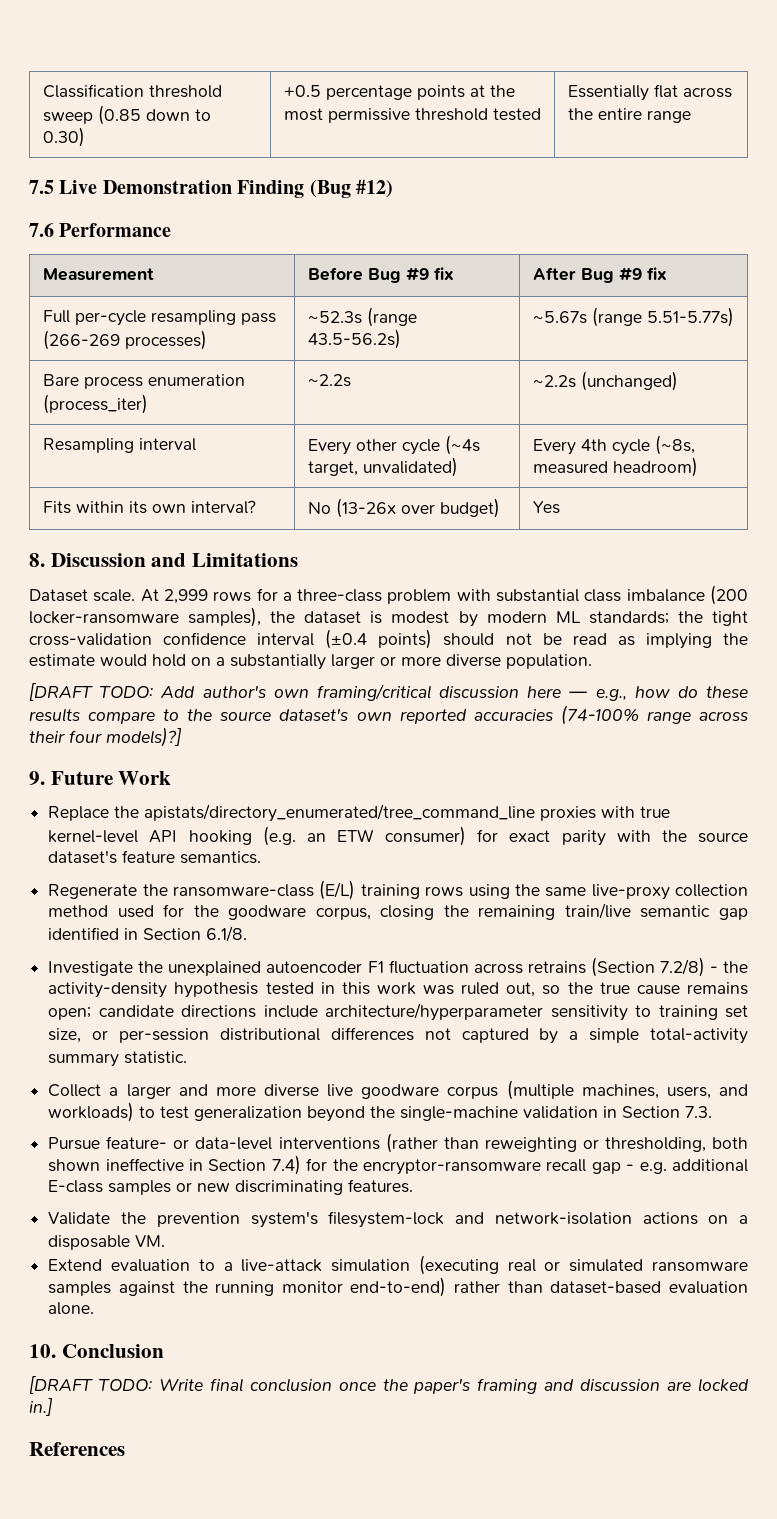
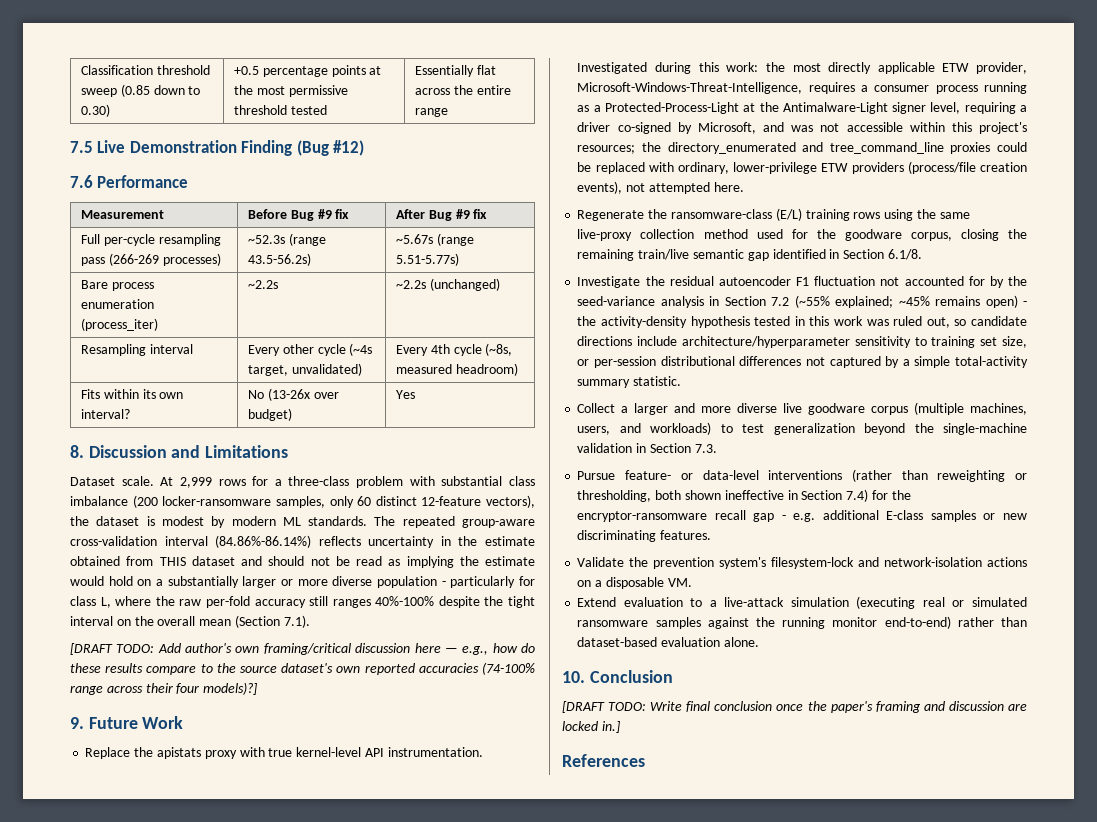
[188,607,262,627] samples), -> [275,495,535,508] samples, only 60 distinct 12-feature vectors),
[588,611,748,626] [29,629,433,649] standards; the tight cross-validation confidence interval (±0.4 points) -> [308,516,535,528] [70,535,535,548] [70,556,262,566] standards. The repeated group-aware cross-validation interval (84.86%-86.14%) reflects uncertainty in the estimate obtained from THIS dataset and
[506,654,592,669] population. -> [377,576,535,588] [70,596,535,608] [70,615,310,628] population - particularly for class L, where the raw per-fold accuracy still ranges 40%-100% despite the tight interval on the overall mean (Section 7.1).
[144,804,597,822] apistats/directory_enumerated/tree_command_line proxies -> [156,747,237,759] apistats proxy
[188,826,748,846] [48,850,262,864] hooking (e.g. an ETW consumer) for exact parity with the source dataset's feature semantics. -> [387,747,483,757] [577,62,1027,74] [577,82,1027,94] [577,102,1027,114] [577,122,1027,134] [577,142,1027,154] [577,161,1027,174] [577,181,744,194] instrumentation. Investigated during this work: the most directly applicable ETW provider, Microsoft-Windows-Threat-Intelligence, requires a consumer process running as a Protected-Process-Light at the Antimalware-Light signer level, requiring a driver co-signed by Microsoft, and was not accessible within this project's resources; the directory_enumerated and tree_command_line proxies could be replaced with ordinary, lower-privilege ETW providers (process/file creation events), not attempted here.
[168,961,262,976] unexplained -> [669,276,714,286] residual
[473,957,705,977] across retrains (Section 7.2/8) -> [880,276,1027,288] [577,295,1018,308] not accounted for by the seed-variance analysis in Section 7.2 (~55% explained; ~45% remains open)
[567,982,748,995] [48,1007,92,1020] the true cause remains open; -> (967, 322) none

